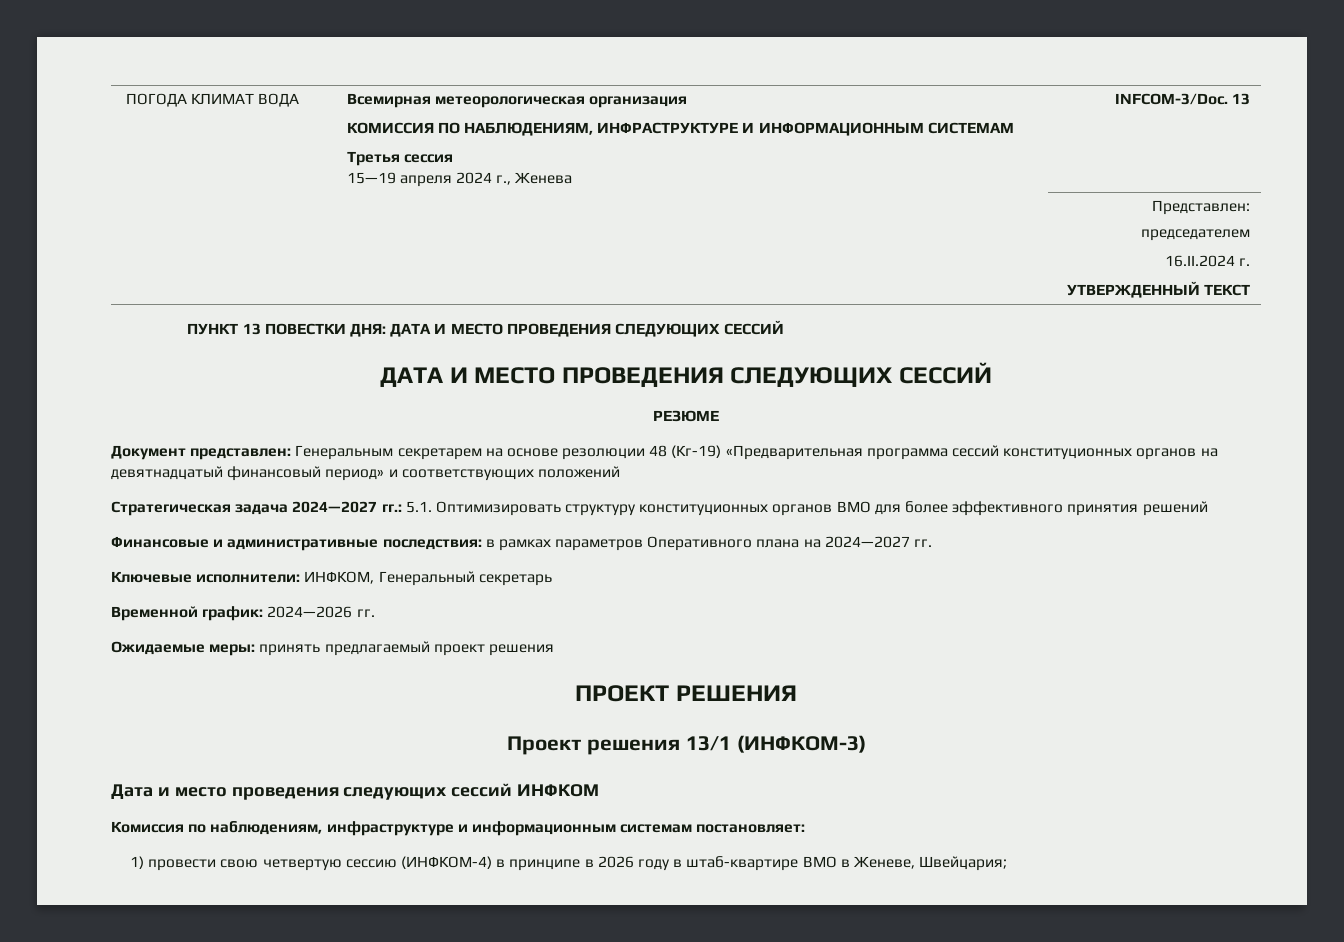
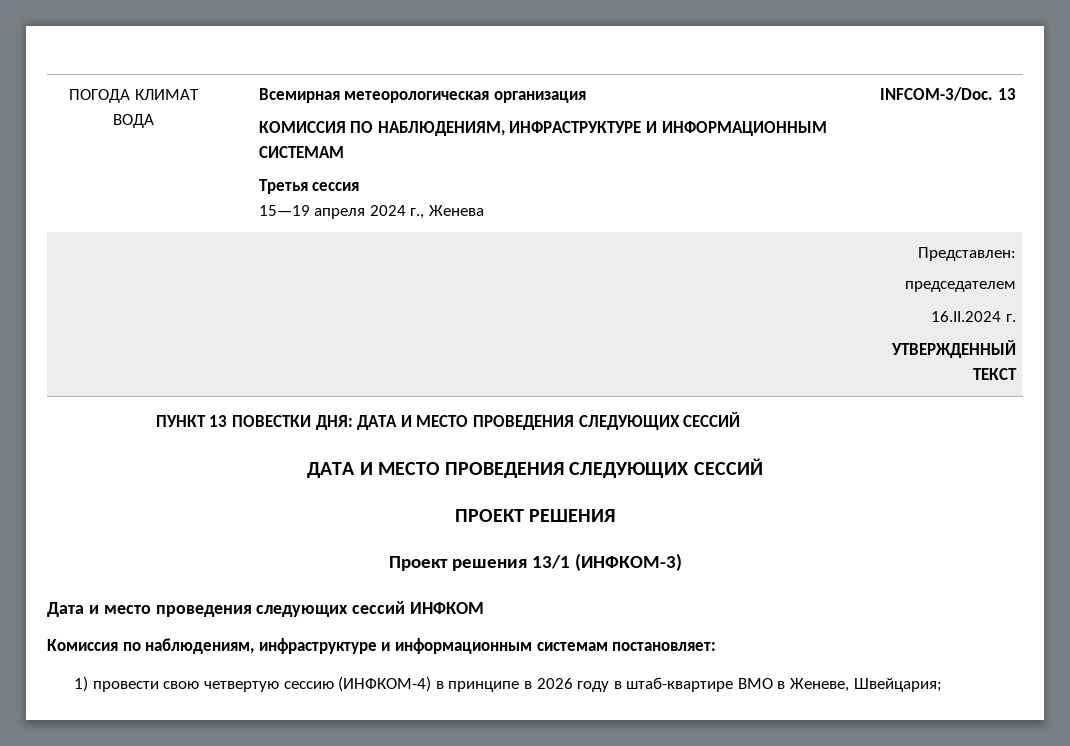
[653,410,719,422] [111,445,1218,460] [111,466,620,481] [111,501,1208,516] [111,536,933,551] [111,571,552,586] [111,606,375,621] [111,641,554,656] // РЕЗЮМЕ // Документ представлен: Генеральным секретарем на основе резолюции 48 (Кг-19) «Предварительная программа сессий конституционных органов на девятнадцатый финансовый период» и соответствующих положений // Стратегическая задача 2024—2027 гг.: 5.1. Оптимизировать структуру конституционных органов ВМО для более эффективного принятия решений // Финансовые и административные последствия: в рамках параметров Оперативного плана на 2024—2027 гг. // Ключевые исполнители: ИНФКОМ, Генеральный секретарь // Временной график: 2024—2026 гг. // Ожидаемые меры: принять предлагаемый проект решения -> (763, 466) none

